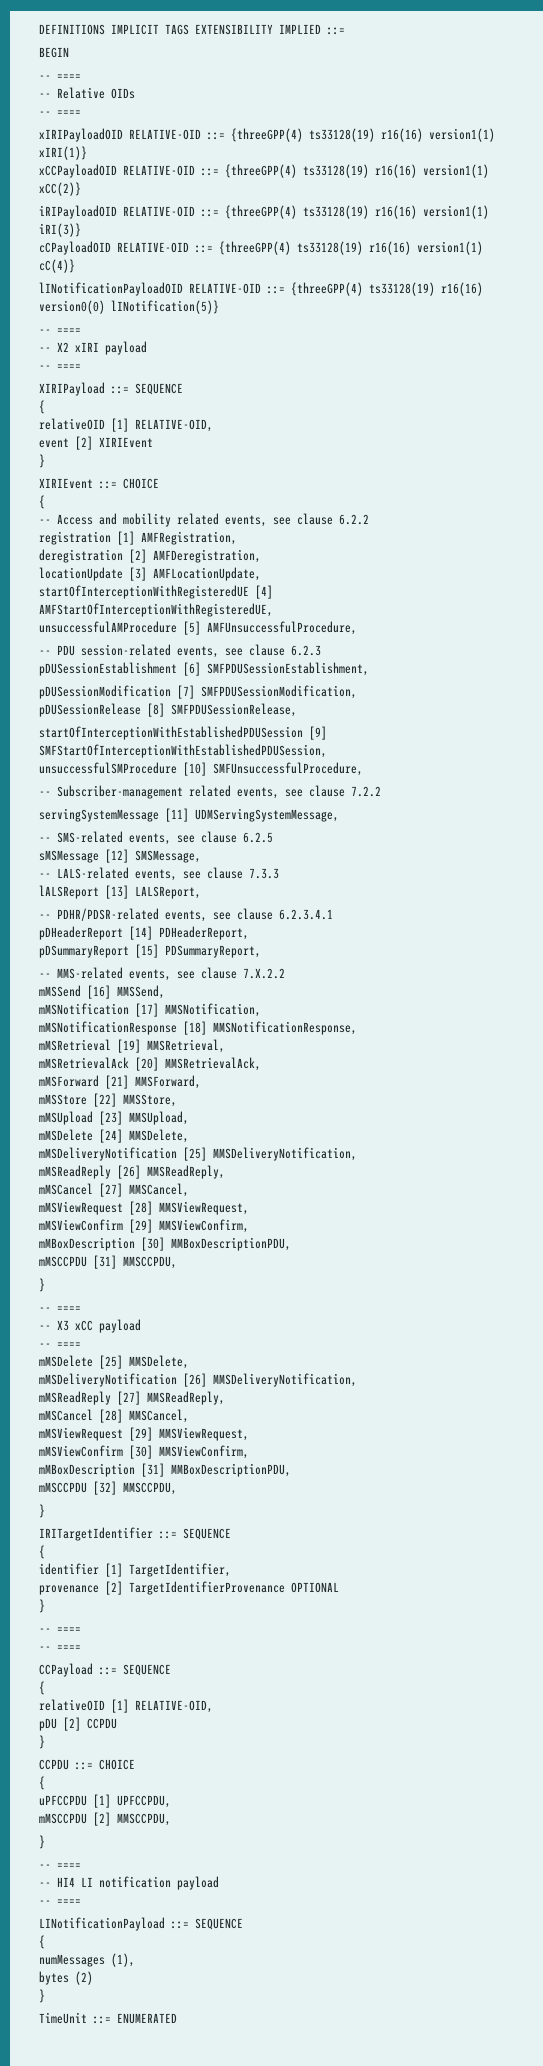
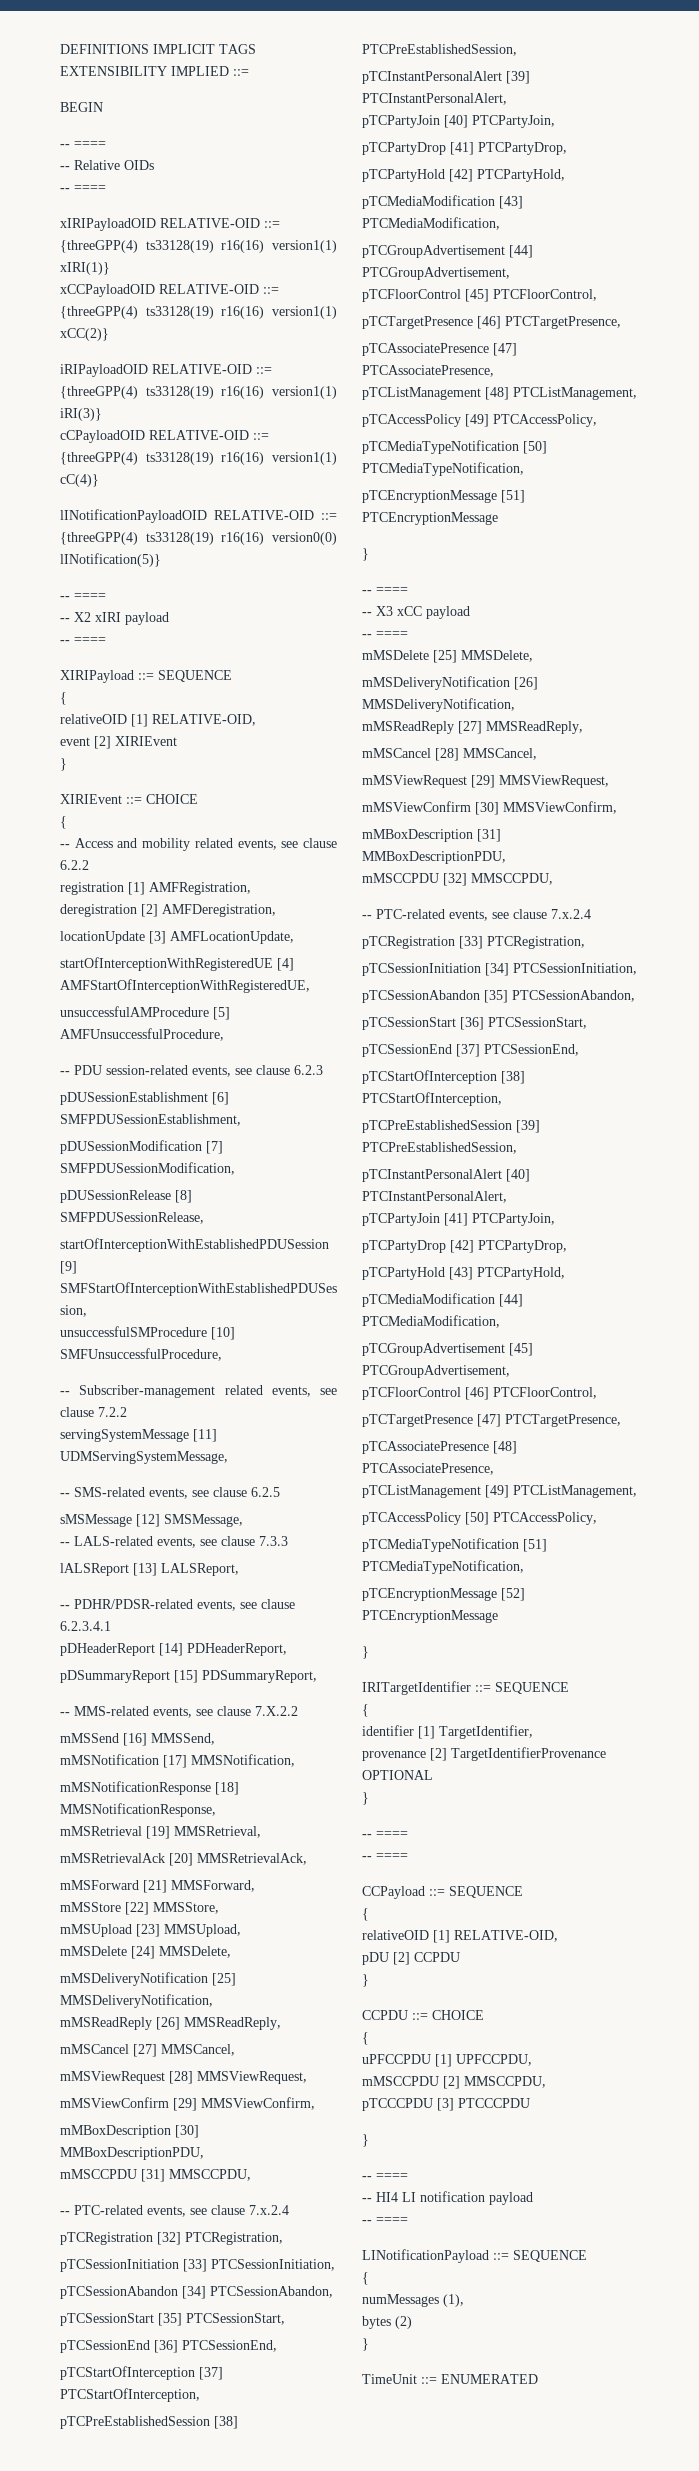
(177, 1262) none -> [60,2205,289,2217] [60,2232,283,2245] [60,2259,335,2272] [60,2286,333,2299] [60,2313,285,2326] [60,2340,277,2353] [60,2366,223,2380] [60,2388,200,2402] [60,2416,238,2429] [362,44,517,56] [362,71,530,84] [362,93,507,105] [362,115,555,128] [362,142,567,155] [362,169,565,182] [362,195,523,209] [362,217,500,230] [362,245,533,258] [362,267,510,280] [362,289,597,302] [362,316,621,329] [362,343,517,356] [362,365,494,377] [362,387,637,400] [362,414,597,427] [362,440,547,454] [362,462,524,476] [362,490,525,503] [362,512,498,525] // -- PTC-related events, see clause 7.x.2.4 // pTCRegistration [32] PTCRegistration, // pTCSessionInitiation [33] PTCSessionInitiation, // pTCSessionAbandon [34] PTCSessionAbandon, // pTCSessionStart [35] PTCSessionStart, // pTCSessionEnd [36] PTCSessionEnd, // pTCStartOfInterception [37] PTCStartOfInterception, // pTCPreEstablishedSession [38] PTCPreEstablishedSession, // pTCInstantPersonalAlert [39] PTCInstantPersonalAlert, // pTCPartyJoin [40] PTCPartyJoin, // pTCPartyDrop [41] PTCPartyDrop, // pTCPartyHold [42] PTCPartyHold, // pTCMediaModification [43] PTCMediaModification, // pTCGroupAdvertisement [44] PTCGroupAdvertisement, // pTCFloorControl [45] PTCFloorControl, // pTCTargetPresence [46] PTCTargetPresence, // pTCAssociatePresence [47] PTCAssociatePresence, // pTCListManagement [48] PTCListManagement, // pTCAccessPolicy [49] PTCAccessPolicy, // pTCMediaTypeNotification [50] PTCMediaTypeNotification, // pTCEncryptionMessage [51] PTCEncryptionMessage
(177, 1488) none -> [362,909,591,921] [362,936,585,949] [362,963,637,976] [362,990,635,1003] [362,1017,587,1030] [362,1044,579,1057] [362,1070,525,1084] [362,1092,502,1106] [362,1120,540,1133] [362,1142,517,1154] [362,1169,530,1182] [362,1191,507,1203] [362,1213,555,1226] [362,1240,567,1253] [362,1267,565,1280] [362,1293,523,1307] [362,1315,500,1328] [362,1343,533,1356] [362,1365,510,1378] [362,1387,597,1400] [362,1414,621,1427] [362,1441,517,1454] [362,1463,494,1475] [362,1485,637,1498] [362,1512,597,1525] [362,1538,547,1552] [362,1560,524,1574] [362,1588,525,1601] [362,1610,498,1623] // -- PTC-related events, see clause 7.x.2.4 // pTCRegistration [33] PTCRegistration, // pTCSessionInitiation [34] PTCSessionInitiation, // pTCSessionAbandon [35] PTCSessionAbandon, // pTCSessionStart [36] PTCSessionStart, // pTCSessionEnd [37] PTCSessionEnd, // pTCStartOfInterception [38] PTCStartOfInterception, // pTCPreEstablishedSession [39] PTCPreEstablishedSession, // pTCInstantPersonalAlert [40] PTCInstantPersonalAlert, // pTCPartyJoin [41] PTCPartyJoin, // pTCPartyDrop [42] PTCPartyDrop, // pTCPartyHold [43] PTCPartyHold, // pTCMediaModification [44] PTCMediaModification, // pTCGroupAdvertisement [45] PTCGroupAdvertisement, // pTCFloorControl [46] PTCFloorControl, // pTCTargetPresence [47] PTCTargetPresence, // pTCAssociatePresence [48] PTCAssociatePresence, // pTCListManagement [49] PTCListManagement, // pTCAccessPolicy [50] PTCAccessPolicy, // pTCMediaTypeNotification [51] PTCMediaTypeNotification, // pTCEncryptionMessage [52] PTCEncryptionMessage
(171, 1819) none -> [362,2098,530,2111] // pTCCCPDU [3] PTCCCPDU

